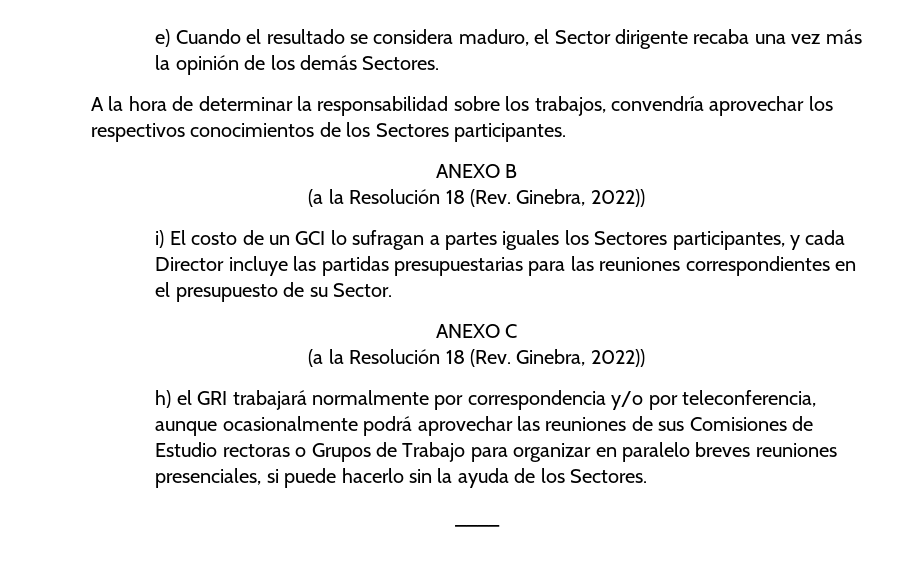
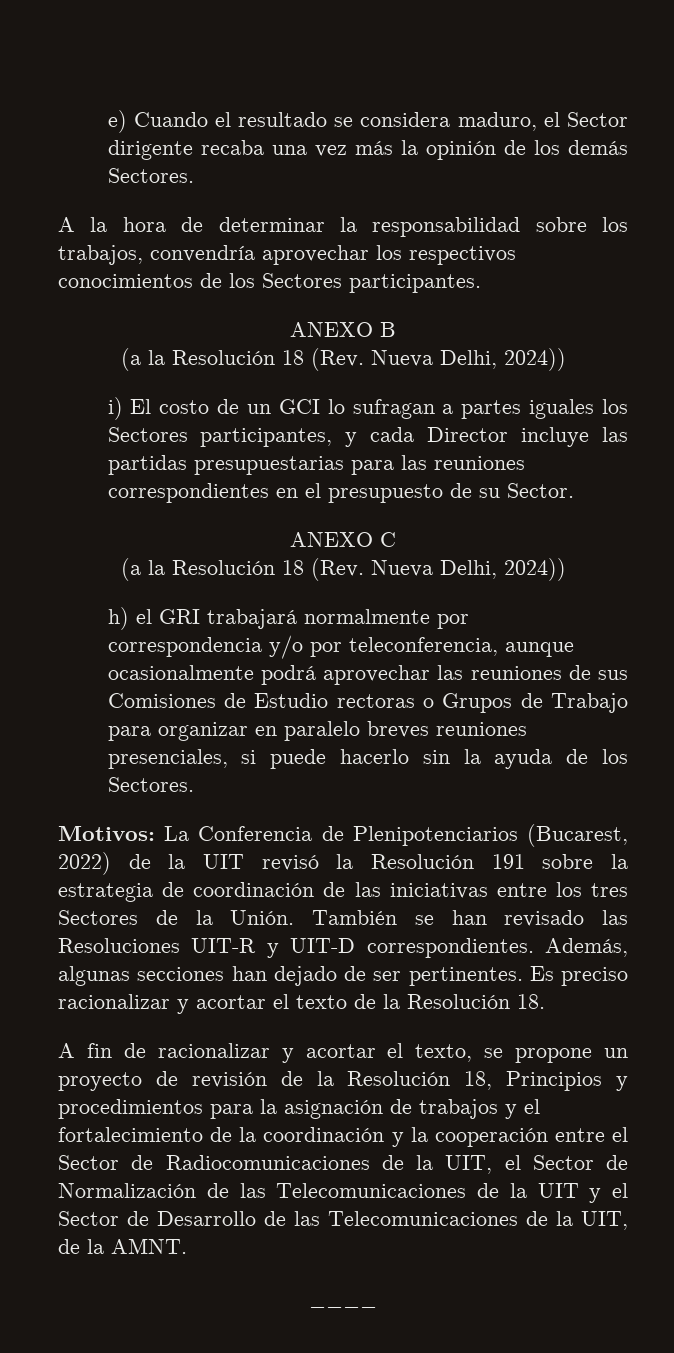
[516,189,645,207] Ginebra, 2022)) -> [370,348,566,371] Nueva Delhi, 2024))
[516,349,645,367] Ginebra, 2022)) -> [370,558,566,581] Nueva Delhi, 2024))
(648, 476) none -> [58,824,628,847] [58,852,628,875] [58,882,628,902] [58,910,628,927] [58,938,628,958] [58,966,628,986] [58,994,545,1014] [58,1043,628,1063] [58,1071,628,1091] [58,1099,540,1119] [58,1127,628,1147] [58,1155,628,1174] [58,1183,628,1203] [58,1211,628,1230] [58,1238,187,1254] // Motivos: La Conferencia de Plenipotenciarios (Bucarest, 2022) de la UIT revisó la Resolución 191 sobre la estrategia de coordinación de las iniciativas entre los tres Sectores de la Unión. También se han revisado las Resoluciones UIT-R y UIT-D correspondientes. Además, algunas secciones han dejado de ser pertinentes. Es preciso racionalizar y acortar el texto de la Resolución 18. // A fin de racionalizar y acortar el texto, se propone un proyecto de revisión de la Resolución 18, Principios y procedimientos para la asignación de trabajos y el fortalecimiento de la coordinación y la cooperación entre el Sector de Radiocomunicaciones de la UIT, el Sector de Normalización de las Telecomunicaciones de la UIT y el Sector de Desarrollo de las Telecomunicaciones de la UIT, de la AMNT.

